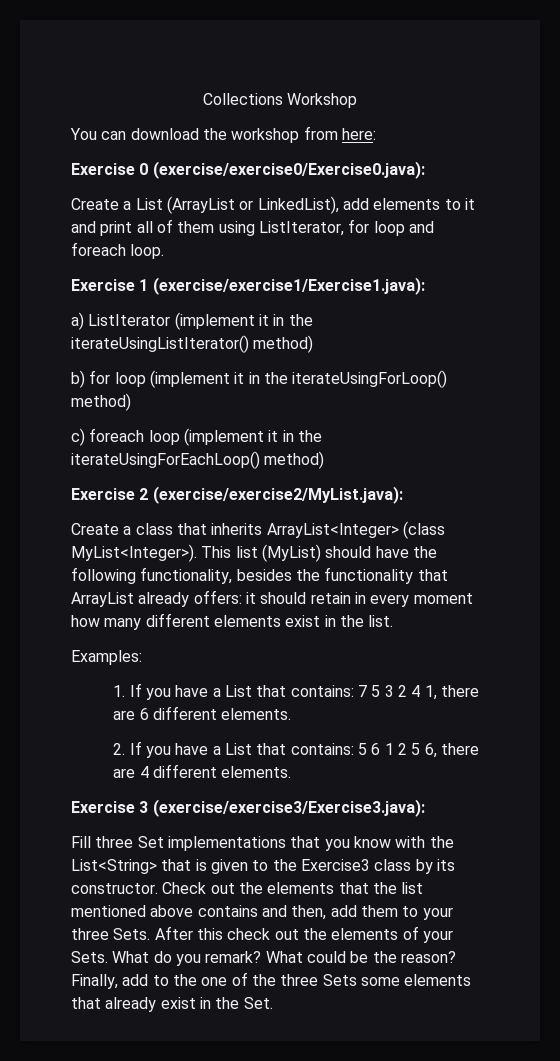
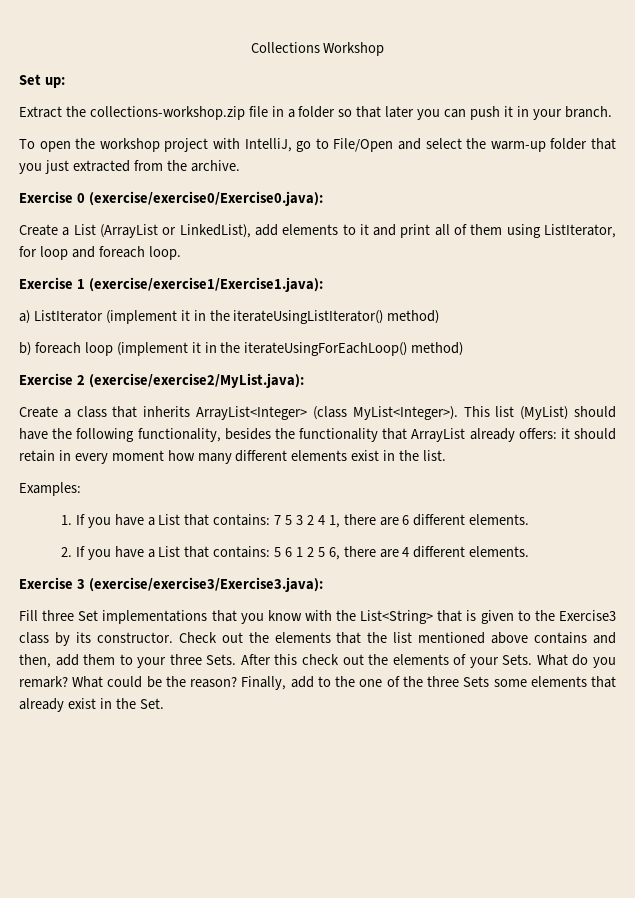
[70,126,376,143] You can download the workshop from here: -> [19,74,65,88] [19,106,612,120] [19,138,617,152] [19,160,240,174] Set up: // Extract the collections-workshop.zip file in a folder so that later you can push it in your branch. // To open the workshop project with IntelliJ, go to File/Open and select the warm-up folder that you just extracted from the archive.
[89,370,448,388] [71,393,131,411] [71,428,85,446] for loop (implement it in the iterateUsingForLoop() method) // c) -> (31, 349) none

